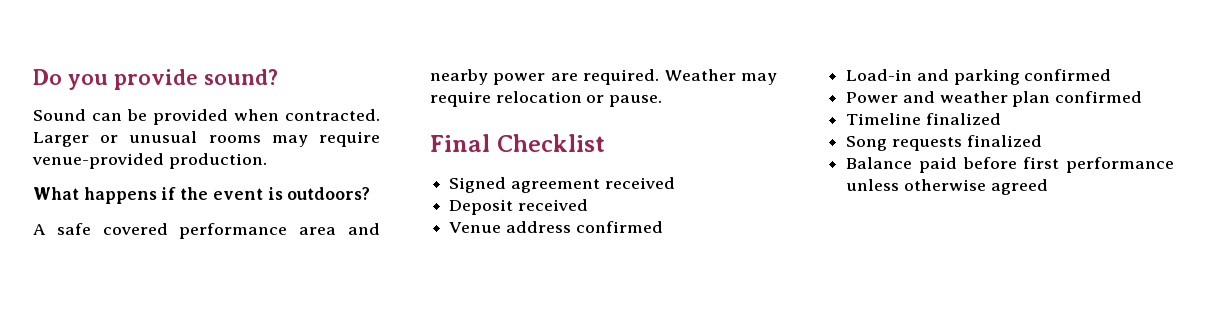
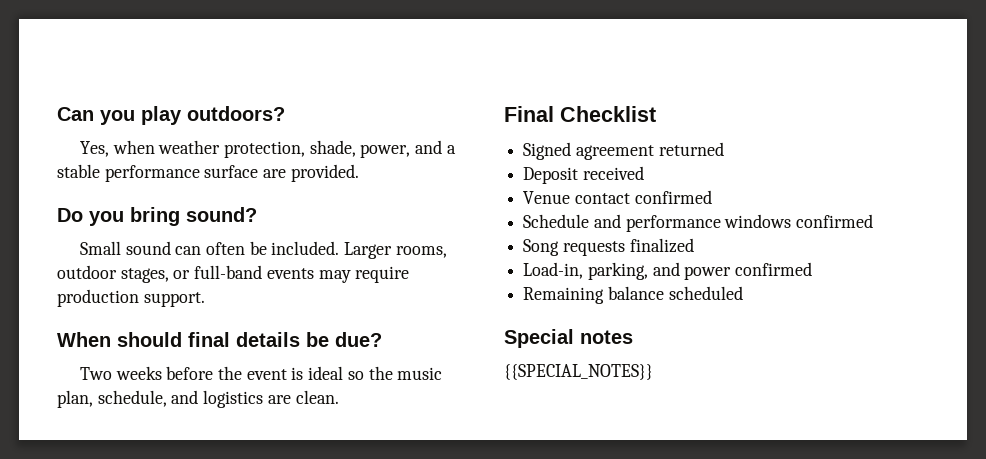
(33, 77) none -> [57,106,285,125] [79,140,456,158] [57,164,359,182] Can you play outdoors? // Yes, when weather protection, shade, power, and a stable performance surface are provided. //
[114,69,198,90] provide -> [130,207,180,226] bring
[33,109,380,125] [33,131,380,147] [32,153,267,169] [33,187,371,204] [33,223,380,239] [430,69,777,85] [430,91,663,107] Sound can be provided when contracted. Larger or unusual rooms may require venue-provided production. // What happens if the event is outdoors? // A safe covered performance area and nearby power are required. Weather may require relocation or pause. -> [79,241,447,259] [57,265,410,283] [57,289,205,307] [57,332,382,347] [79,366,443,380] [57,390,339,408] Small sound can often be included. Larger rooms, outdoor stages, or full-band events may require production support. // When should final details be due? // Two weeks before the event is ideal so the music plan, schedule, and logistics are clean.
[604,177,675,189] received -> [658,142,724,156] returned
[505,221,663,233] [846,69,1112,85] [846,91,1143,107] [846,113,1001,125] [846,135,1042,151] [846,157,1174,173] [846,179,1048,195] address confirmed // Load-in and parking confirmed // Power and weather plan confirmed // Timeline finalized // Song requests finalized // Balance paid before first performance unless otherwise agreed -> [574,190,712,204] [523,214,874,232] [523,238,694,256] [523,262,813,280] [523,286,743,304] [504,329,633,348] [504,364,653,380] contact confirmed // Schedule and performance windows confirmed // Song requests finalized // Load-in, parking, and power confirmed // Remaining balance scheduled // Special notes // {{SPECIAL_NOTES}}

